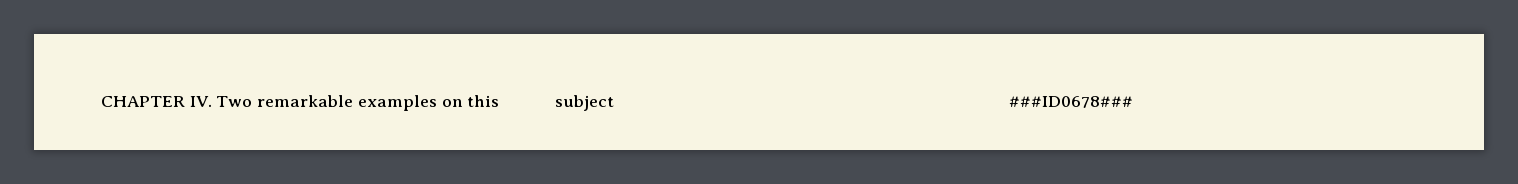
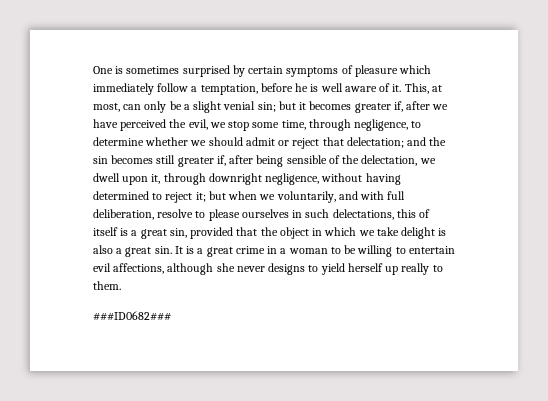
[101,95,614,111] [1009,96,1133,108] CHAPTER IV. Two remarkable examples on this subject // ###ID0678### -> [93,65,432,77] [93,83,442,95] [93,101,449,113] [93,119,422,131] [93,137,447,149] [93,155,436,167] [93,173,401,185] [93,191,406,203] [93,209,431,221] [93,227,447,239] [93,245,455,257] [93,263,443,275] [93,281,121,290] [93,311,171,321] One is sometimes surprised by certain symptoms of pleasure which immediately follow a temptation, before he is well aware of it. This, at most, can only be a slight venial sin; but it becomes greater if, after we have perceived the evil, we stop some time, through negligence, to determine whether we should admit or reject that delectation; and the sin becomes still greater if, after being sensible of the delectation, we dwell upon it, through downright negligence, without having determined to reject it; but when we voluntarily, and with full deliberation, resolve to please ourselves in such delectations, this of itself is a great sin, provided that the object in which we take delight is also a great sin. It is a great crime in a woman to be willing to entertain evil affections, although she never designs to yield herself up really to them. // ###ID0682###

